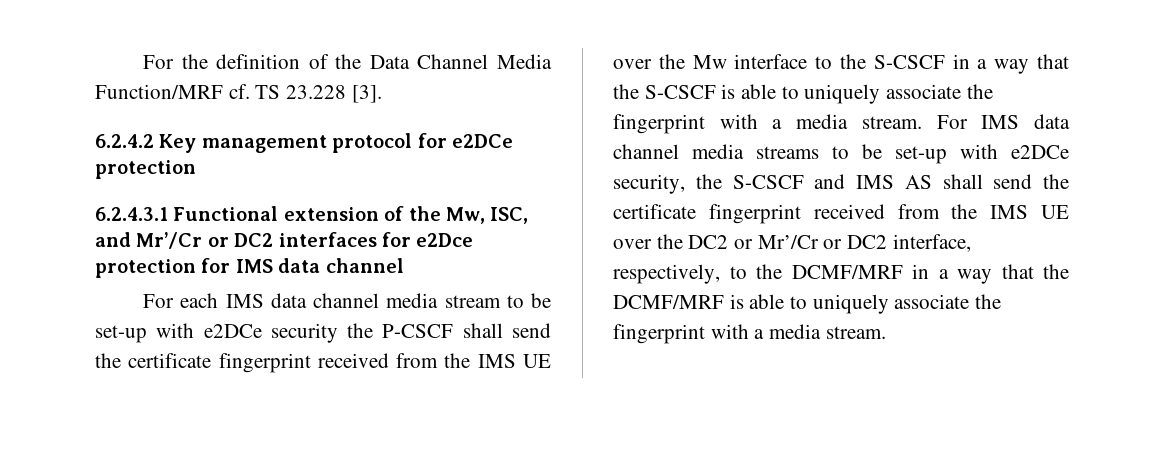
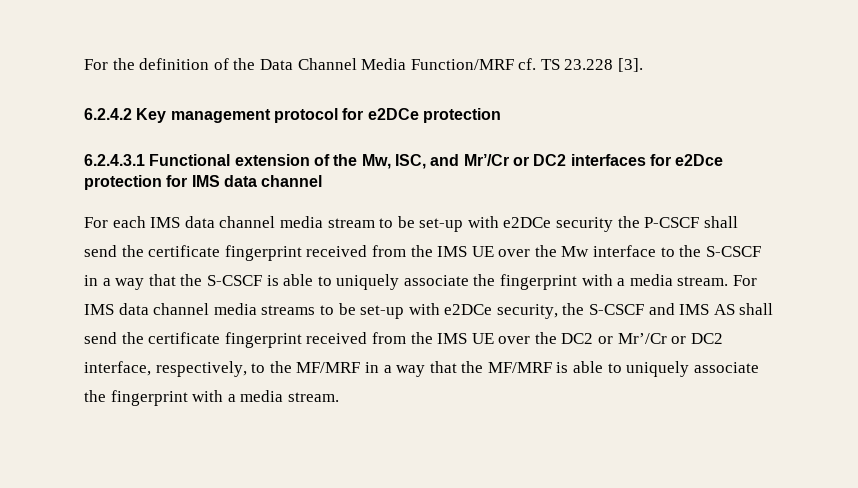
[791,264,1069,284] [613,295,724,309] DCMF/MRF in a way that the DCMF/MRF -> [296,361,552,377] MF/MRF in a way that the MF/MRF

